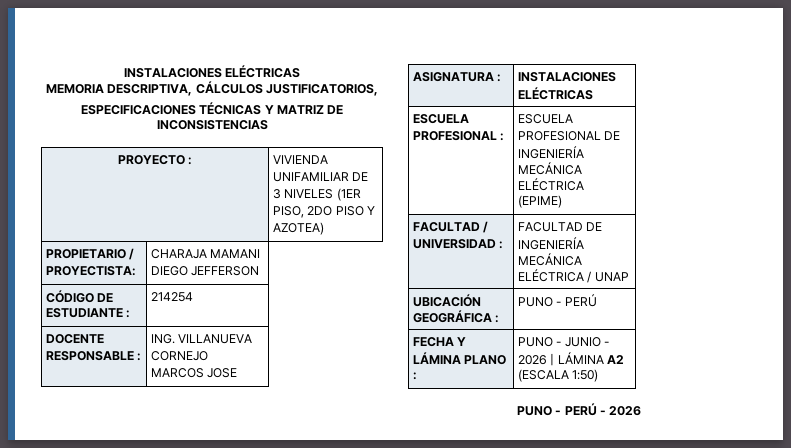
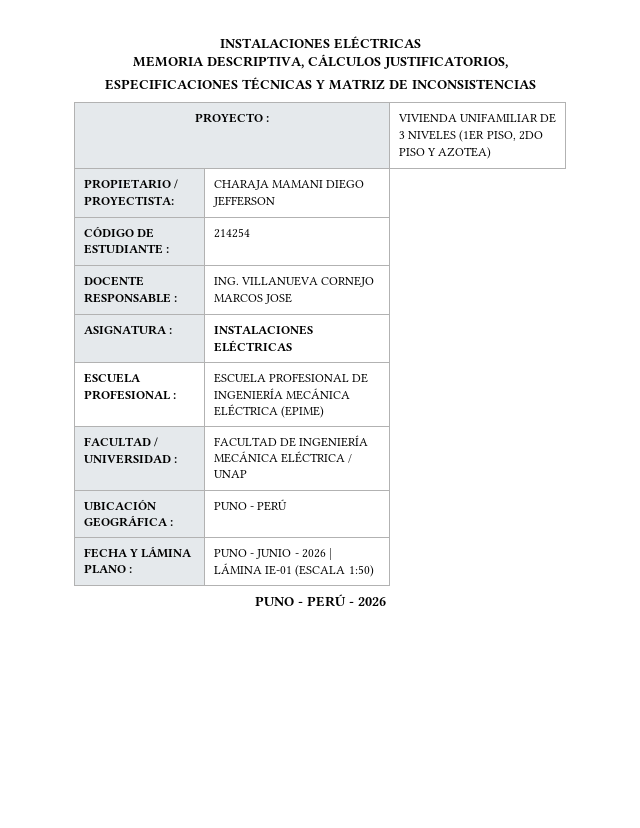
[607,355,625,364] A2 -> [264,565,292,575] IE-01

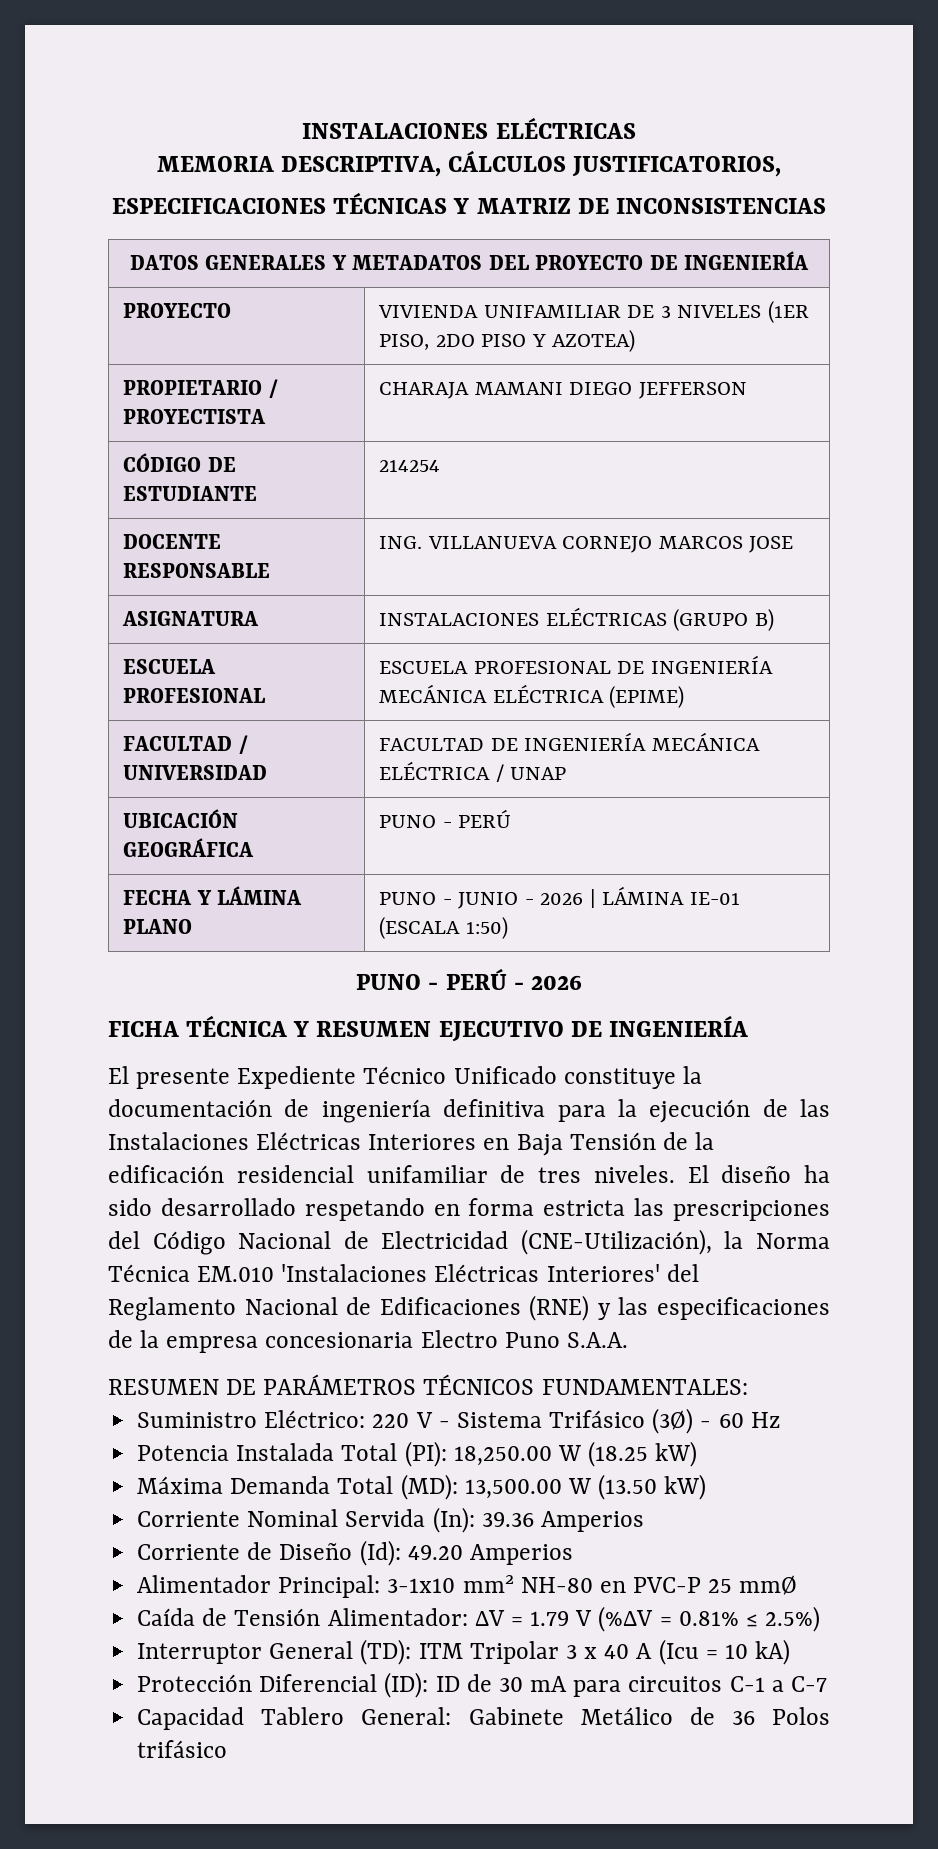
[194,113,270,123] PROYECTO : -> [129,251,810,270] [123,303,232,318] DATOS GENERALES Y METADATOS DEL PROYECTO DE INGENIERÍA // PROYECTO
[83,196,174,206] PROYECTISTA: -> [123,409,267,424] PROYECTISTA
[165,247,169,253] : -> (258, 493) none
[173,296,177,302] : -> (271, 570) none
[168,328,172,334] [213,325,313,335] [213,340,292,352] [83,373,141,383] [83,390,176,400] : | INSTALACIONES ELÉCTRICAS // ESCUELA PROFESIONAL : -> [379,607,774,631] [123,659,217,674] [123,688,266,703] | INSTALACIONES ELÉCTRICAS (GRUPO B) // ESCUELA PROFESIONAL
[173,457,177,463] : -> (268, 772) none
[169,520,173,526] : -> (255, 847) none
[128,567,132,573] : -> (193, 926) none
(386, 601) none -> [108,1015,748,1042] [108,1066,702,1089] [108,1099,830,1123] [108,1132,715,1156] [108,1165,830,1183] [108,1198,830,1221] [108,1229,830,1255] [108,1264,699,1282] [108,1295,830,1321] [108,1330,628,1353] [108,1374,748,1395] [137,1408,780,1434] [137,1441,698,1467] [137,1474,707,1500] [137,1507,644,1533] [137,1540,573,1566] [137,1575,798,1598] [137,1606,821,1632] [137,1639,791,1665] [137,1672,827,1698] [137,1707,831,1730] [137,1740,228,1758] // FICHA TÉCNICA Y RESUMEN EJECUTIVO DE INGENIERÍA // El presente Expediente Técnico Unificado constituye la documentación de ingeniería definitiva para la ejecución de las Instalaciones Eléctricas Interiores en Baja Tensión de la edificación residencial unifamiliar de tres niveles. El diseño ha sido desarrollado respetando en forma estricta las prescripciones del Código Nacional de Electricidad (CNE-Utilización), la Norma Técnica EM.010 'Instalaciones Eléctricas Interiores' del Reglamento Nacional de Edificaciones (RNE) y las especificaciones de la empresa concesionaria Electro Puno S.A.A. // RESUMEN DE PARÁMETROS TÉCNICOS FUNDAMENTALES: // Suministro Eléctrico: 220 V - Sistema Trifásico (3Ø) - 60 Hz // Potencia Instalada Total (PI): 18,250.00 W (18.25 kW) // Máxima Demanda Total (MD): 13,500.00 W (13.50 kW) // Corriente Nominal Servida (In): 39.36 Amperios // Corriente de Diseño (Id): 49.20 Amperios // Alimentador Principal: 3-1x10 mm² NH-80 en PVC-P 25 mmØ // Caída de Tensión Alimentador: ΔV = 1.79 V (%ΔV = 0.81% ≤ 2.5%) // Interruptor General (TD): ITM Tripolar 3 x 40 A (Icu = 10 kA) // Protección Diferencial (ID): ID de 30 mA para circuitos C-1 a C-7 // Capacidad Tablero General: Gabinete Metálico de 36 Polos trifásico

